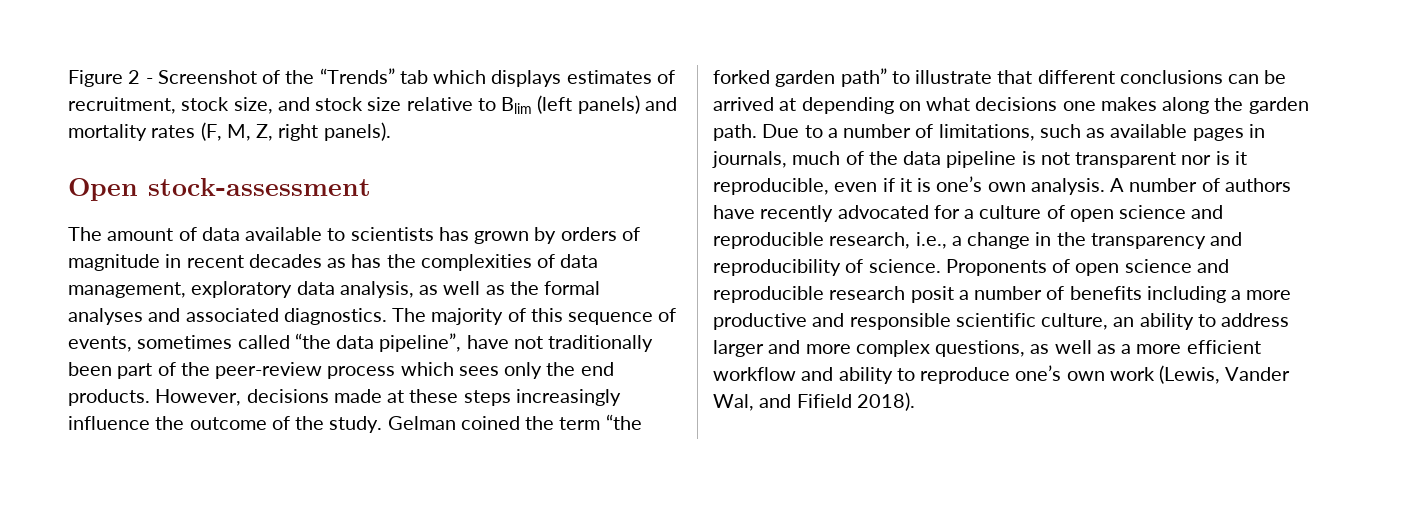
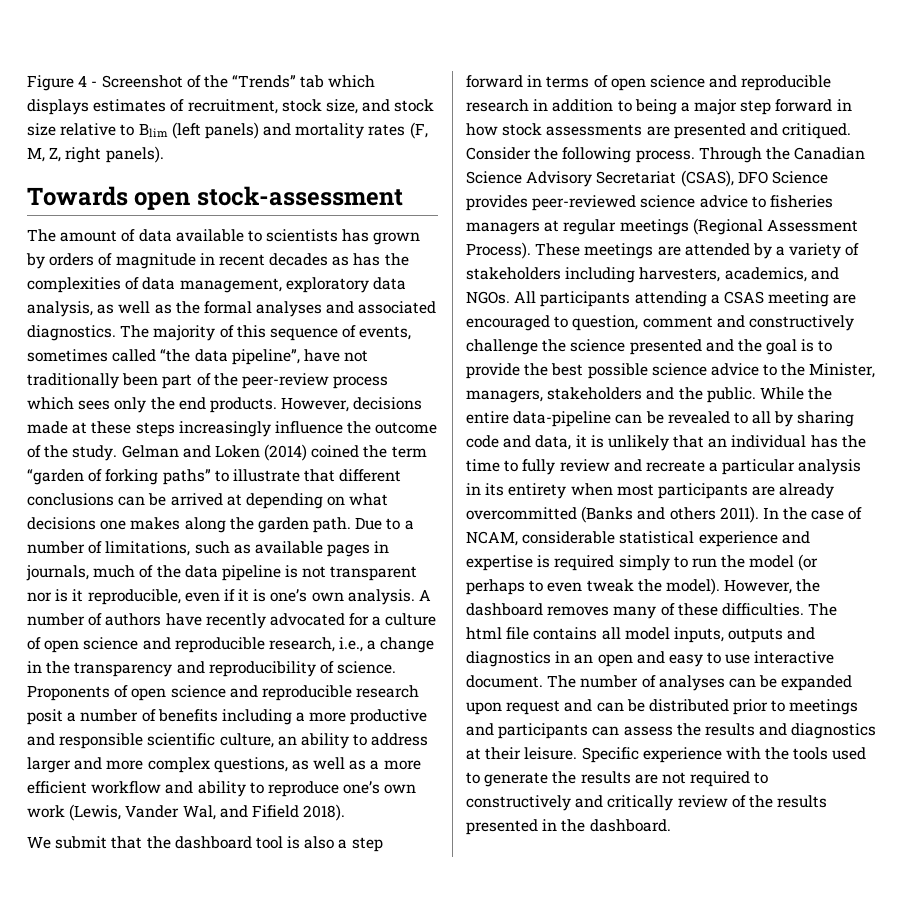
[128,70,141,84] 2 -> [78,75,88,87] 4
[68,178,138,201] Open -> [27,186,191,210] Towards open
[460,414,642,430] [713,68,887,87] coined the term “the forked garden path” -> [182,444,427,461] [27,469,211,485] and Loken (2014) coined the term “garden of forking paths”
(915, 401) none -> [27,836,383,852] [466,75,832,91] [466,99,852,115] [466,123,852,139] [466,147,866,163] [466,170,828,187] [466,195,833,211] [466,218,858,235] [466,242,860,259] [466,267,839,283] [466,291,857,307] [466,315,854,331] [466,339,833,355] [466,363,876,379] [466,387,833,403] [466,411,855,427] [466,435,866,451] [466,459,862,475] [466,483,835,499] [466,506,863,523] [466,531,810,547] [466,554,819,571] [466,578,821,595] [466,603,838,619] [466,627,816,643] [466,651,835,667] [466,675,853,691] [466,699,859,715] [466,723,877,739] [466,747,867,763] [466,771,769,787] [466,795,828,811] [466,819,671,835] // We submit that the dashboard tool is also a step forward in terms of open science and reproducible research in addition to being a major step forward in how stock assessments are presented and critiqued. Consider the following process. Through the Canadian Science Advisory Secretariat (CSAS), DFO Science provides peer-reviewed science advice to fisheries managers at regular meetings (Regional Assessment Process). These meetings are attended by a variety of stakeholders including harvesters, academics, and NGOs. All participants attending a CSAS meeting are encouraged to question, comment and constructively challenge the science presented and the goal is to provide the best possible science advice to the Minister, managers, stakeholders and the public. While the entire data-pipeline can be revealed to all by sharing code and data, it is unlikely that an individual has the time to fully review and recreate a particular analysis in its entirety when most participants are already overcommitted (Banks and others 2011). In the case of NCAM, considerable statistical experience and expertise is required simply to run the model (or perhaps to even tweak the model). However, the dashboard removes many of these difficulties. The html file contains all model inputs, outputs and diagnostics in an open and easy to use interactive document. The number of analyses can be expanded upon request and can be distributed prior to meetings and participants can assess the results and diagnostics at their leisure. Specific experience with the tools used to generate the results are not required to constructively and critically review of the results presented in the dashboard.

